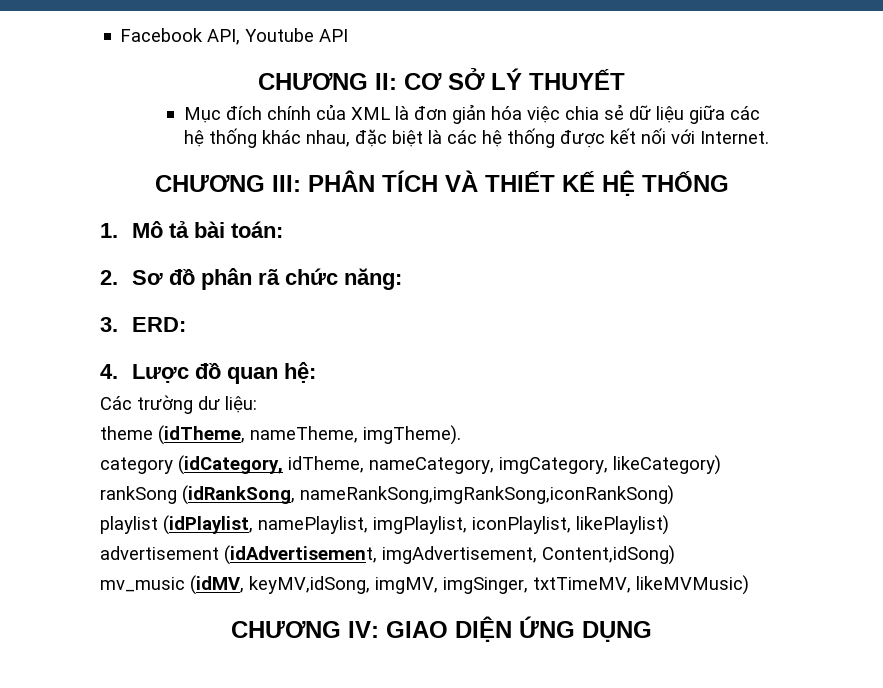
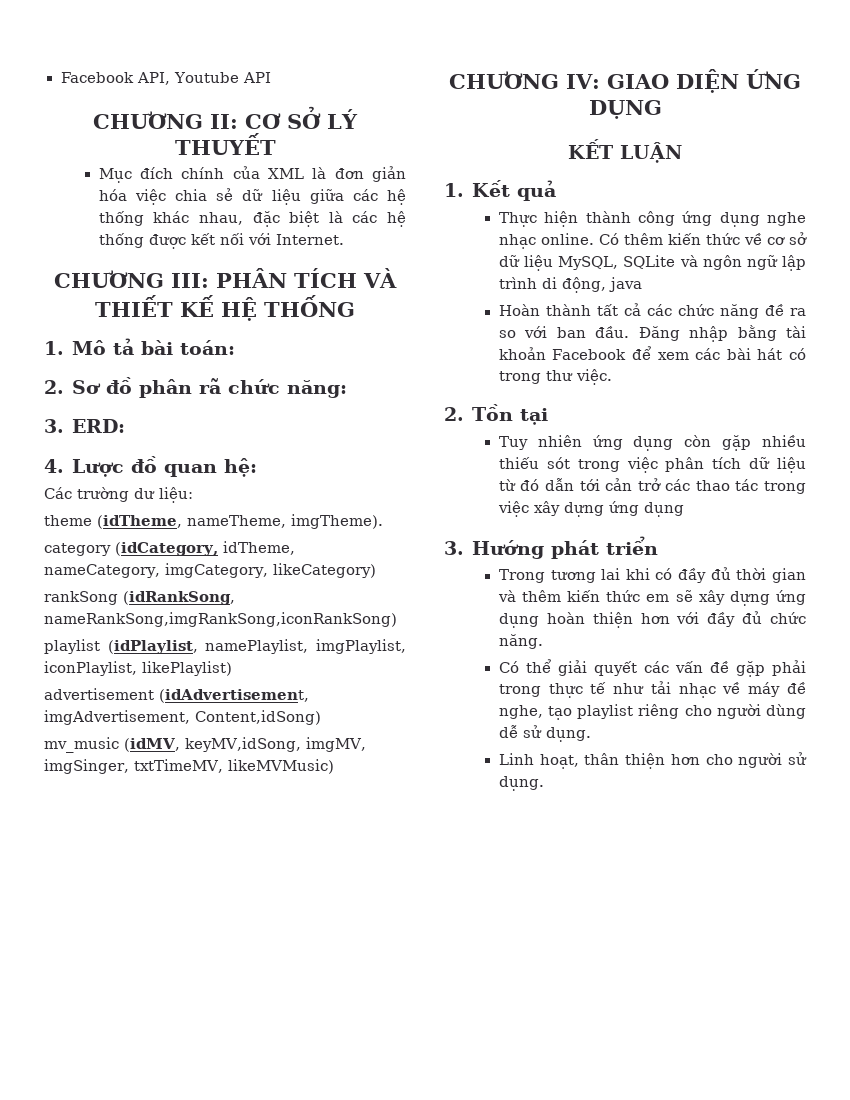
(652, 631) none -> [568,139,683,163] [444,180,556,201] [498,211,807,227] [498,232,807,249] [498,255,806,271] [498,277,642,293] [498,303,806,319] [498,325,806,342] [498,346,807,360] [498,369,612,385] [444,404,548,425] [498,435,807,451] [498,457,806,473] [498,478,806,494] [497,501,684,517] [444,536,658,559] [498,567,806,583] [497,590,806,606] [498,611,806,628] [498,634,543,649] [498,659,806,677] [498,681,806,698] [498,704,806,720] [498,725,591,742] [498,752,807,769] [498,776,544,791] // KẾT LUẬN // 1. Kết quả // Thực hiện thành công ứng dụng nghe nhạc online. Có thêm kiến thức về cơ sở dữ liệu MySQL, SQLite và ngôn ngữ lập trình di động, java // Hoàn thành tất cả các chức năng đề ra so với ban đầu. Đăng nhập bằng tài khoản Facebook để xem các bài hát có trong thư việc. // 2. Tồn tại // Tuy nhiên ứng dụng còn gặp nhiều thiếu sót trong việc phân tích dữ liệu từ đó dẫn tới cản trở các thao tác trong việc xây dựng ứng dụng // 3. Hướng phát triển // Trong tương lai khi có đầy đủ thời gian và thêm kiến thức em sẽ xây dựng ứng dụng hoàn thiện hơn với đầy đủ chức năng. // Có thể giải quyết các vấn đề gặp phải trong thực tế như tải nhạc về máy đề nghe, tạo playlist riêng cho người dùng dễ sử dụng. // Linh hoạt, thân thiện hơn cho người sử dụng.

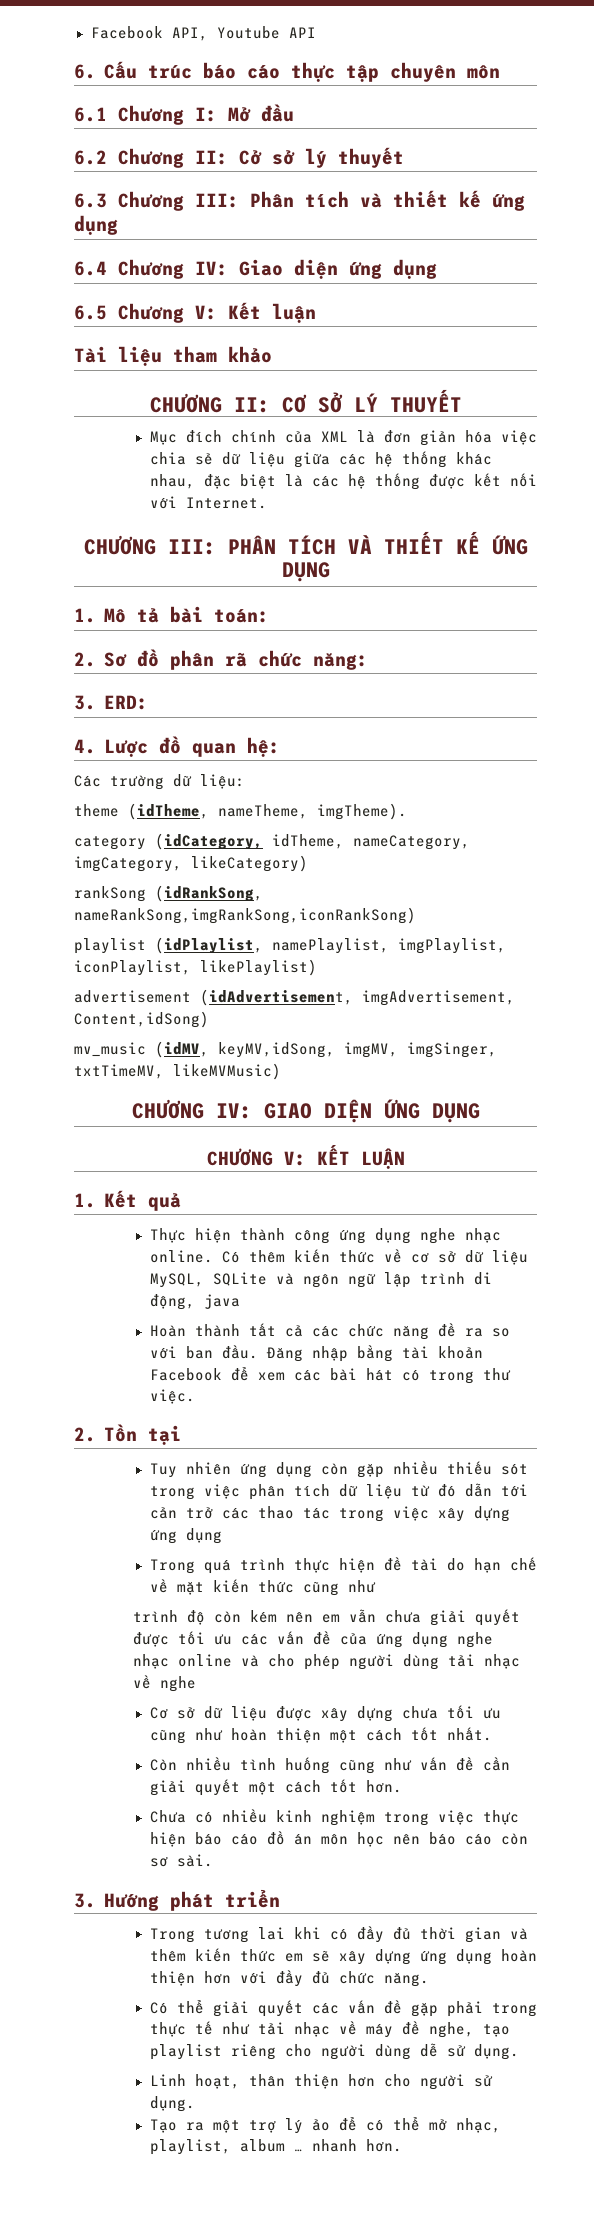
(272, 77) none -> [74,61,500,82] [74,104,294,125] [74,147,404,168] [74,190,525,211] [74,215,118,235] [74,259,437,279] [74,302,316,323] [74,346,272,366] // 6. Cấu trúc báo cáo thực tập chuyên môn // 6.1 Chương I: Mở đầu // 6.2 Chương II: Cở sở lý thuyết // 6.3 Chương III: Phân tích và thiết kế ứng dụng // 6.4 Chương IV: Giao diện ứng dụng // 6.5 Chương V: Kết luận // Tài liệu tham khảo
[221,295,355,321] HỆ THỐNG -> [491,535,528,555] [281,562,330,582] ỨNG DỤNG
[134,488,155,499] dư -> [173,774,192,787] dữ
(662, 109) none -> [206,1148,306,1166] CHƯƠNG V:
(684, 509) none -> [149,1557,537,1574] [149,1579,376,1596] [133,1609,521,1626] [133,1631,494,1648] [133,1654,521,1670] [133,1675,197,1692] [149,1705,501,1722] [149,1727,492,1744] [149,1757,510,1774] [149,1779,402,1796] [149,1809,519,1826] [149,1831,528,1847] [149,1854,213,1867] // Trong quá trình thực hiện đề tài do hạn chế về mặt kiến thức cũng như // trình độ còn kém nên em vẫn chưa giải quyết được tối ưu các vấn đề của ứng dụng nghe nhạc online và cho phép người dùng tải nhạc về nghe // Cơ sở dữ liệu được xây dựng chưa tối ưu cũng như hoàn thiện một cách tốt nhất. // Còn nhiều tình huống cũng như vấn đề cần giải quyết một cách tốt hơn. // Chưa có nhiều kinh nghiệm trong việc thực hiện báo cáo đồ án môn học nên báo cáo còn sơ sài.
(544, 783) none -> [149,2116,501,2134] [149,2139,402,2155] // Tạo ra một trợ lý ảo để có thể mở nhạc, playlist, album … nhanh hơn.

